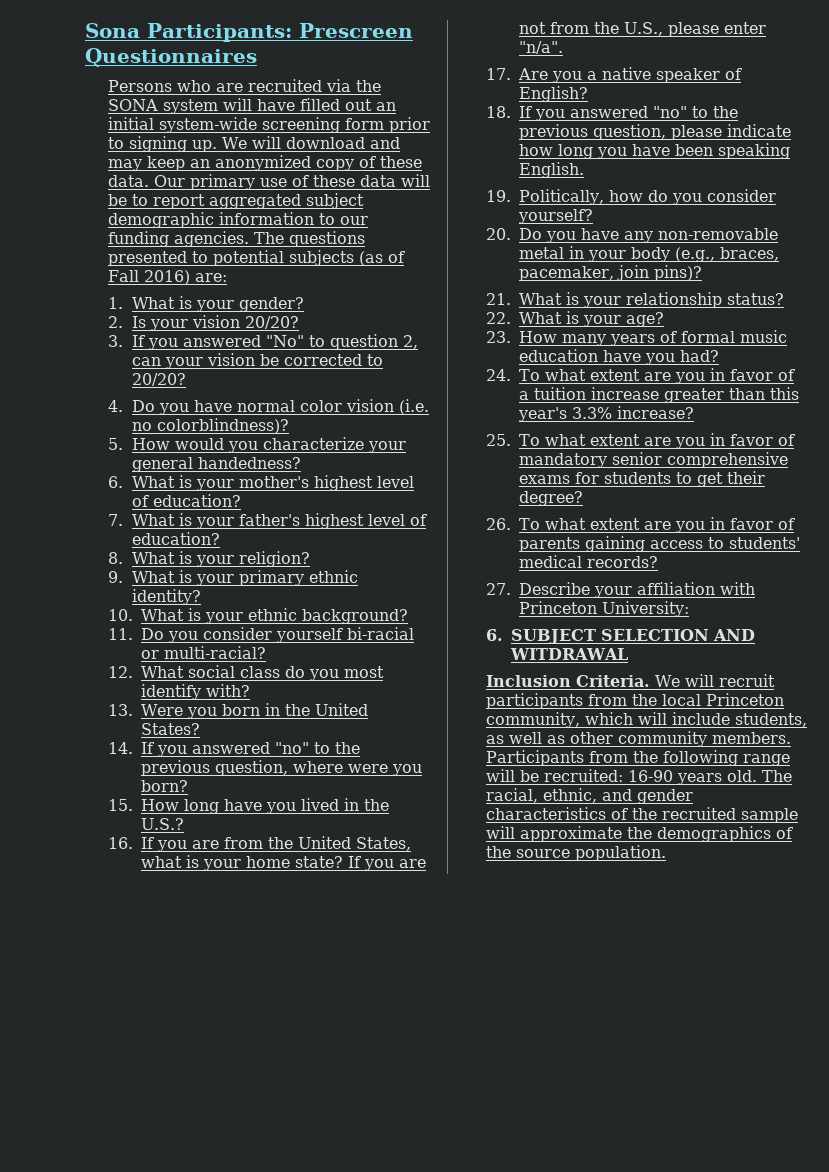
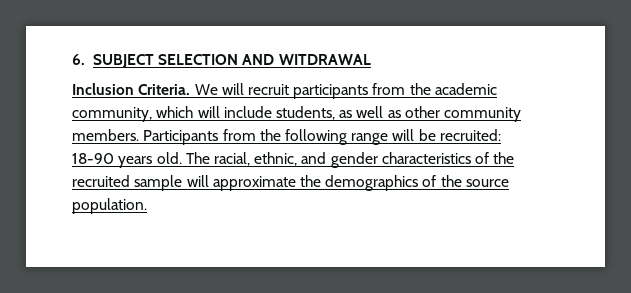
[85,23,413,42] [85,48,257,67] [108,79,382,92] [108,98,397,114] [108,117,431,133] [108,136,401,152] [108,155,423,171] [108,174,431,190] [108,193,365,209] [108,212,369,228] [108,231,366,247] [108,250,406,266] [108,270,228,285] [108,296,304,312] [108,315,299,331] [108,334,418,350] [131,353,383,369] [131,373,186,386] [108,399,429,415] [131,418,289,434] [108,437,406,453] [131,457,301,472] [108,475,414,491] [131,494,241,507] [108,513,427,529] [131,532,220,545] [108,551,310,567] [108,570,358,586] [131,589,201,605] [108,608,409,624] [108,627,415,643] [141,646,267,659] [108,665,385,681] [141,684,251,700] [108,703,369,719] [141,723,201,735] [108,742,361,757] [141,760,423,776] [141,780,189,792] [108,798,390,814] [141,818,185,830] [108,836,412,852] [141,855,427,871] [519,22,767,37] [519,41,564,54] [486,67,743,83] [519,86,589,102] [486,106,739,121] [519,124,792,140] [519,143,791,159] [519,162,585,178] [486,189,777,205] [518,209,594,224] [486,228,779,243] [519,246,780,262] [519,265,703,281] [486,292,785,308] [486,311,665,327] [486,330,788,346] [519,349,720,365] [486,368,796,384] [519,387,800,403] [518,406,695,422] [486,433,796,449] [519,452,789,468] [519,471,766,487] [519,491,584,506] [486,517,796,533] [519,536,801,552] [519,555,659,568] [486,582,756,598] [519,601,690,617] Sona Participants: Prescreen Questionnaires // Persons who are recruited via the SONA system will have filled out an initial system-wide screening form prior to signing up. We will download and may keep an anonymized copy of these data. Our primary use of these data will be to report aggregated subject demographic information to our funding agencies. The questions presented to potential subjects (as of Fall 2016) are: // 1. What is your gender? // 2. Is your vision 20/20? // 3. If you answered "No" to question 2, can your vision be corrected to 20/20? // 4. Do you have normal color vision (i.e. no colorblindness)? // 5. How would you characterize your general handedness? // 6. What is your mother's highest level of education? // 7. What is your father's highest level of education? // 8. What is your religion? // 9. What is your primary ethnic identity? // 10. What is your ethnic background? // 11. Do you consider yourself bi-racial or multi-racial? // 12. What social class do you most identify with? // 13. Were you born in the United States? // 14. If you answered "no" to the previous question, where were you born? // 15. How long have you lived in the U.S.? // 16. If you are from the United States, what is your home state? If you are not from the U.S., please enter "n/a". // 17. Are you a native speaker of English? // 18. If you answered "no" to the previous question, please indicate how long you have been speaking English. // 19. Politically, how do you consider yourself? // 20. Do you have any non-removable metal in your body (e.g., braces, pacemaker, join pins)? // 21. What is your relationship status? // 22. What is your age? // 23. How many years of formal music education have you had? // 24. To what extent are you in favor of a tuition increase greater than this year's 3.3% increase? // 25. To what extent are you in favor of mandatory senior comprehensive exams for students to get their degree? // 26. To what extent are you in favor of parents gaining access to students' medical records? // 27. Describe your affiliation with Princeton University: // -> (72, 59) none
[662,693,785,706] local Princeton -> [434,83,497,95] academic
[628,770,674,782] 16-90 -> [72,153,115,164] 18-90

